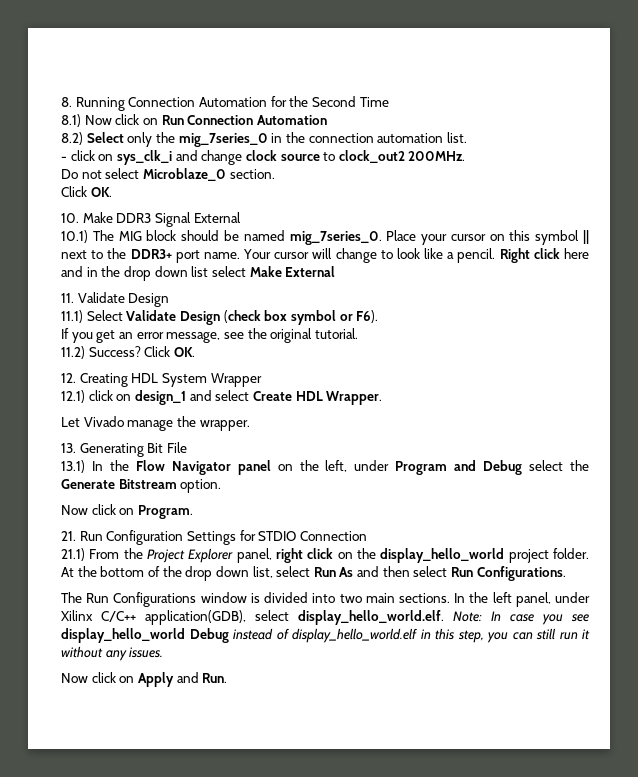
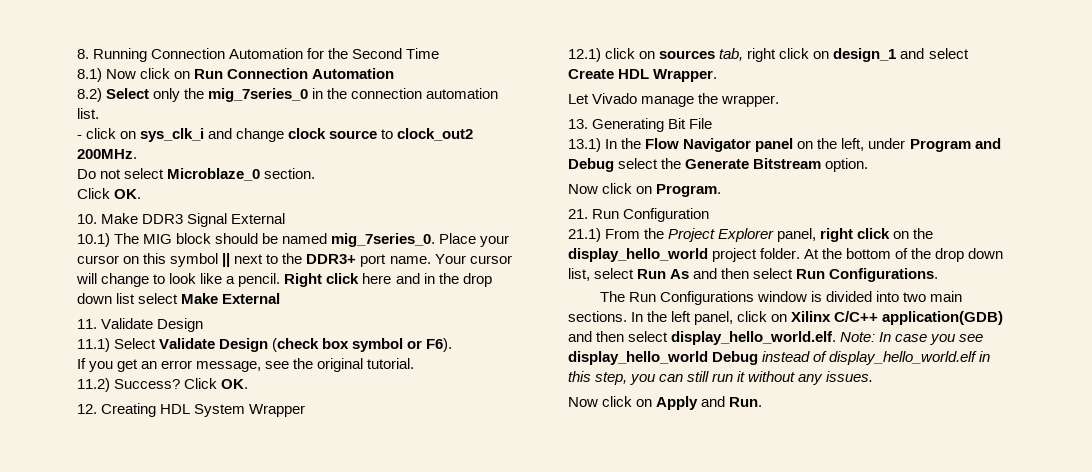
(132, 397) none -> [659,48,830,62] sources tab, right click on
[186,530,367,545] Settings for STDIO Connection -> (710, 215) none
[555,592,591,603] [61,610,246,625] under Xilinx C/C++ application(GDB), -> [737,311,1004,325] [568,331,625,342] click on Xilinx C/C++ application(GDB) and then

